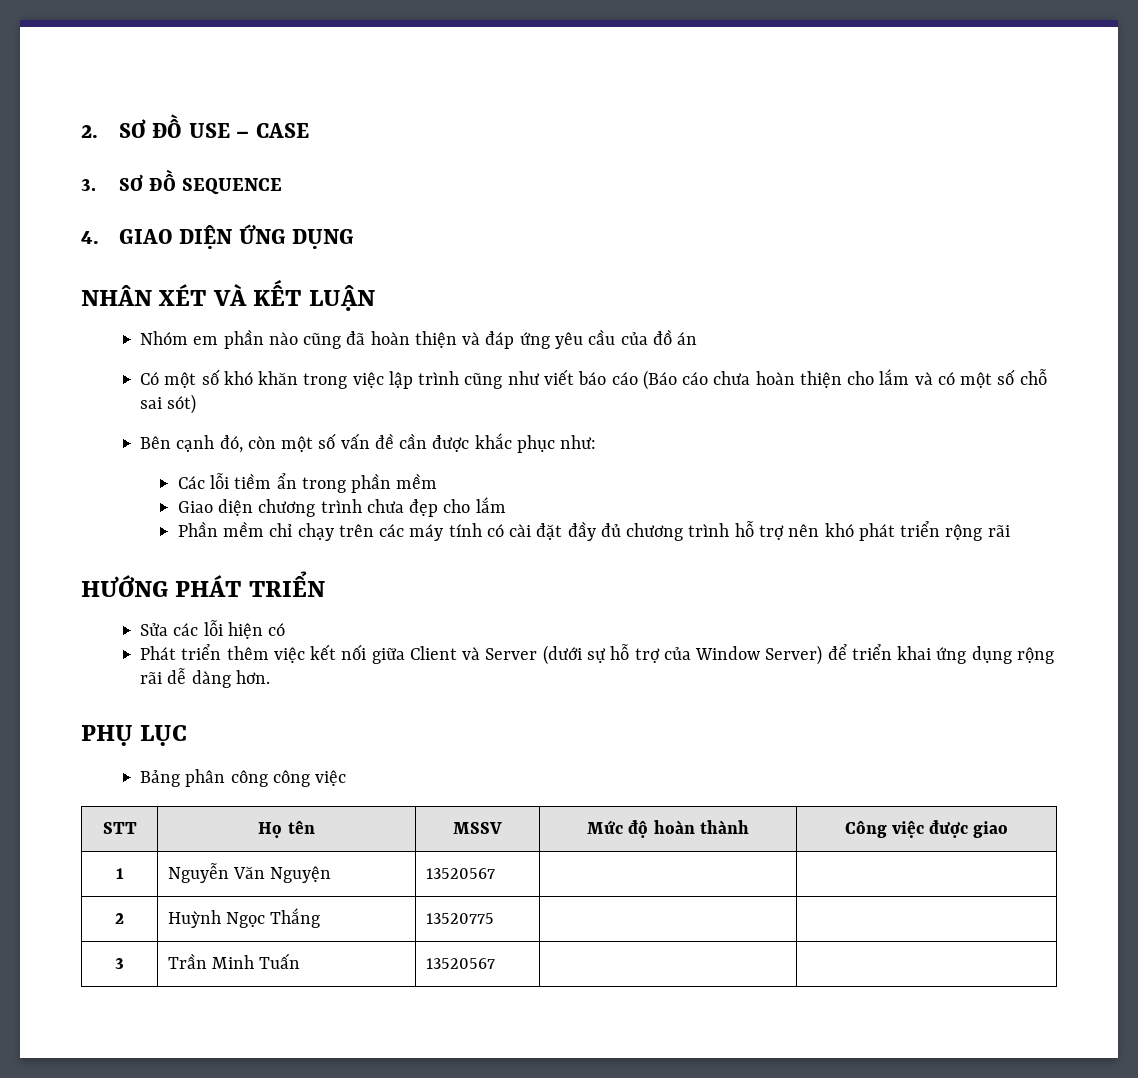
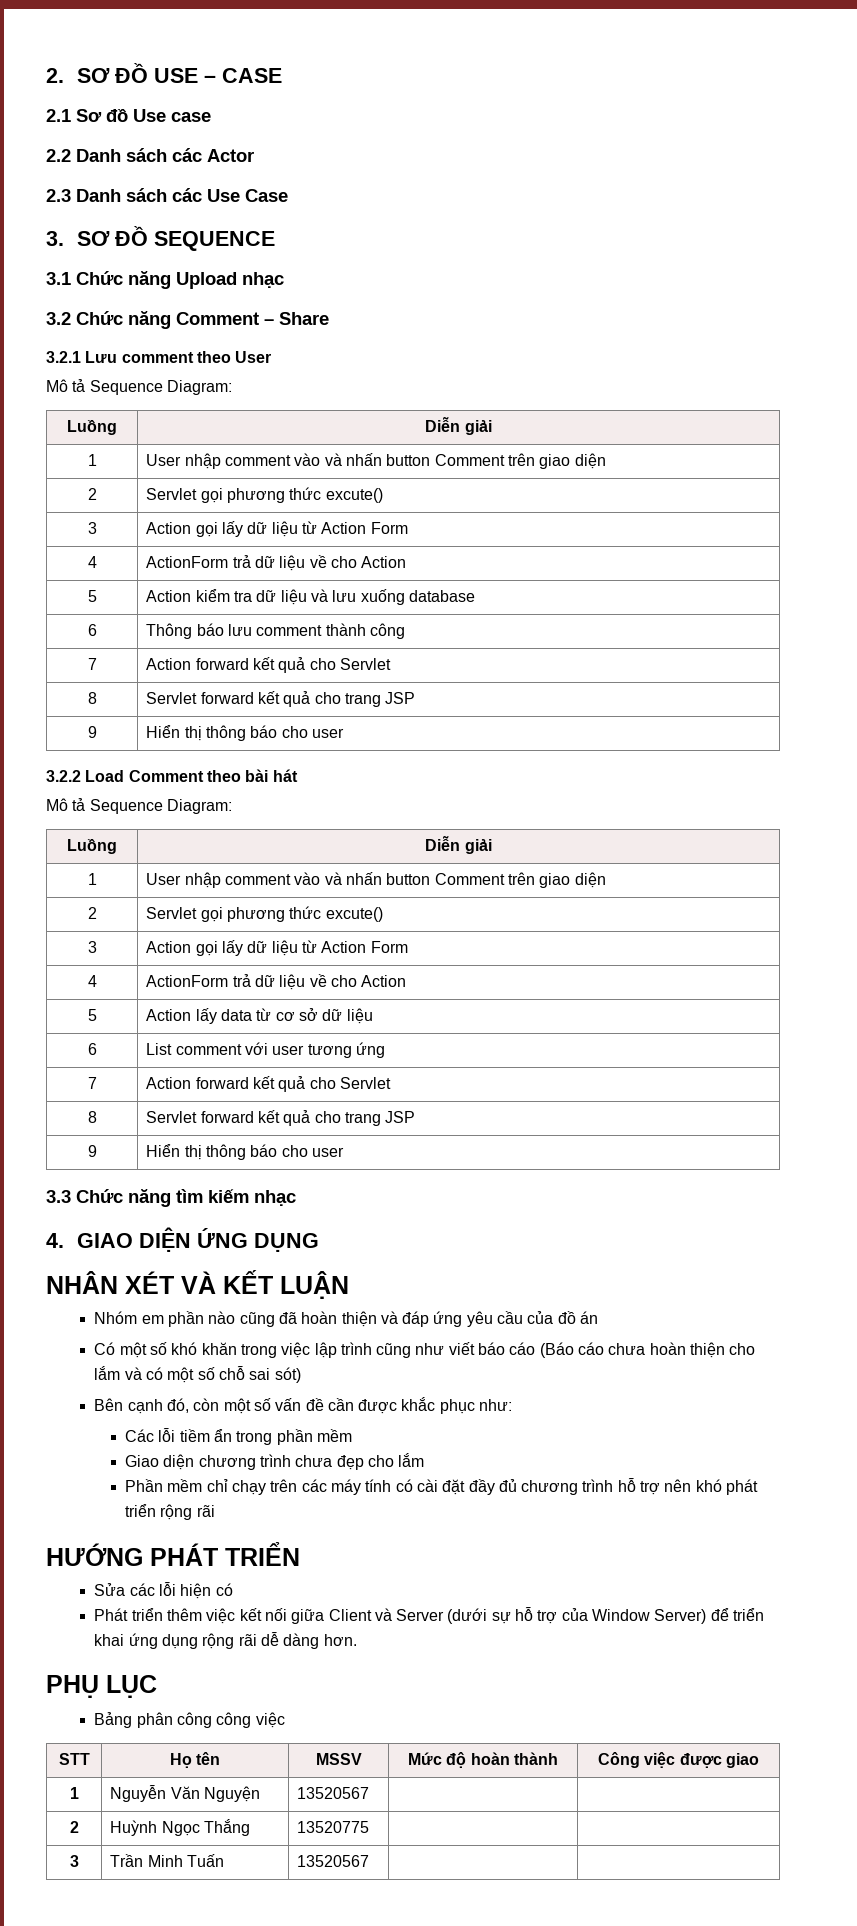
[81,169,282,195] 3. SƠ ĐỒ SEQUENCE -> [46,109,211,122] [46,148,254,162] [46,188,288,202] [46,226,275,251] [46,271,284,289] [46,311,329,329] [46,351,272,363] [46,379,232,395] [67,420,117,435] [425,417,492,435] [87,454,97,466] [146,453,606,469] [87,488,97,500] [146,487,383,503] [87,522,97,534] [146,521,408,537] [87,556,97,568] [146,555,407,571] [87,590,97,602] [146,589,475,605] [87,624,97,636] [146,623,405,639] [87,658,97,670] [146,657,391,673] [87,692,97,704] [146,691,416,707] [87,726,97,738] [146,725,344,741] [46,769,298,782] [46,798,232,814] [67,839,117,854] [425,836,492,854] [87,873,97,885] [146,872,606,888] [87,907,97,919] [146,906,383,922] [87,941,97,953] [146,940,408,956] [87,975,97,987] [146,974,407,990] [87,1009,97,1021] [146,1008,373,1024] [87,1043,97,1055] [146,1042,385,1058] [87,1077,97,1089] [146,1076,391,1092] [87,1111,97,1123] [146,1110,416,1126] [87,1145,97,1157] [146,1144,344,1160] [46,1189,296,1207] 2.1 Sơ đồ Use case // 2.2 Danh sách các Actor // 2.3 Danh sách các Use Case // 3. SƠ ĐỒ SEQUENCE // 3.1 Chức năng Upload nhạc // 3.2 Chức năng Comment – Share // 3.2.1 Lưu comment theo User // Mô tả Sequence Diagram: // Luồng | Diễn giải // 1 | User nhập comment vào và nhấn button Comment trên giao diện // 2 | Servlet gọi phương thức excute() // 3 | Action gọi lấy dữ liệu từ Action Form // 4 | ActionForm trả dữ liệu về cho Action // 5 | Action kiểm tra dữ liệu và lưu xuống database // 6 | Thông báo lưu comment thành công // 7 | Action forward kết quả cho Servlet // 8 | Servlet forward kết quả cho trang JSP // 9 | Hiển thị thông báo cho user // 3.2.2 Load Comment theo bài hát // Mô tả Sequence Diagram: // Luồng | Diễn giải // 1 | User nhập comment vào và nhấn button Comment trên giao diện // 2 | Servlet gọi phương thức excute() // 3 | Action gọi lấy dữ liệu từ Action Form // 4 | ActionForm trả dữ liệu về cho Action // 5 | Action lấy data từ cơ sở dữ liệu // 6 | List comment với user tương ứng // 7 | Action forward kết quả cho Servlet // 8 | Servlet forward kết quả cho trang JSP // 9 | Hiển thị thông báo cho user // 3.3 Chức năng tìm kiếm nhạc

